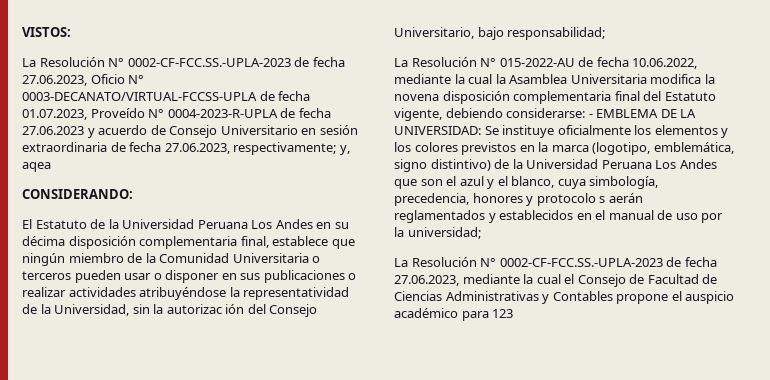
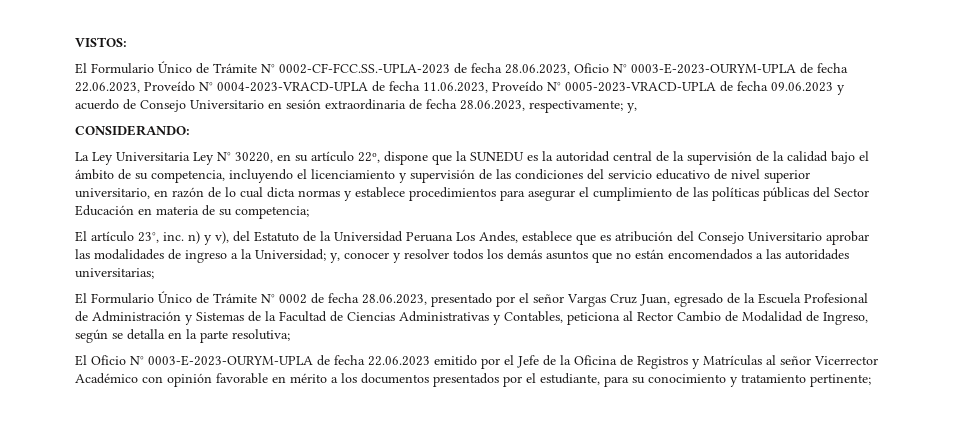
[22,57,345,67] [22,74,145,86] [22,91,311,101] [22,108,331,120] [22,126,84,135] La Resolución N° 0002-CF-FCC.SS.-UPLA-2023 de fecha 27.06.2023, Oficio N° 0003-DECANATO/VIRTUAL-FCCSS-UPLA de fecha 01.07.2023, Proveído N° 0004-2023-R-UPLA de fecha 27.06.2023 -> [75,61,848,75] [75,81,833,93] El Formulario Único de Trámite N° 0002-CF-FCC.SS.-UPLA-2023 de fecha 28.06.2023, Oficio N° 0003-E-2023-OURYM-UPLA de fecha 22.06.2023, Proveído N° 0004-2023-VRACD-UPLA de fecha 11.06.2023, Proveído N° 0005-2023-VRACD-UPLA de fecha 09.06.2023
[164,143,230,154] 27.06.2023, -> [460,100,525,111] 28.06.2023,
[22,162,51,172] aqea -> (637, 108) none
[22,219,32,229] El -> [75,151,869,165] [75,169,810,183] [75,187,869,201] [75,205,309,219] [75,231,250,245] La Ley Universitaria Ley N° 30220, en su artículo 22º, dispone que la SUNEDU es la autoridad central de la supervisión de la calidad bajo el ámbito de su competencia, incluyendo el licenciamiento y supervisión de las condiciones del servicio educativo de nivel superior universitario, en razón de lo cual dicta normas y establece procedimientos para asegurar el cumplimiento de las políticas públicas del Sector Educación en materia de su competencia; // El artículo 23°, inc. n) y v), del
[275,219,349,229] [22,236,355,249] [22,253,321,266] [22,270,357,283] [22,287,350,300] [22,304,318,317] [394,27,606,40] [394,57,698,69] [394,74,715,84] [394,91,716,104] [394,108,697,121] [394,125,729,138] [394,142,734,155] [394,159,717,172] [394,176,659,189] [394,193,643,206] [394,210,724,223] [394,227,481,239] [394,257,717,267] [394,274,645,287] Andes en su décima disposición complementaria final, establece que ningún miembro de la Comunidad Universitaria o terceros pueden usar o disponer en sus publicaciones o realizar actividades atribuyéndose la representatividad de la Universidad, sin la autorizac ión del Consejo Universitario, bajo responsabilidad; // La Resolución N° 015-2022-AU de fecha 10.06.2022, mediante la cual la Asamblea Universitaria modifica la novena disposición complementaria final del Estatuto vigente, debiendo considerarse: - EMBLEMA DE LA UNIVERSIDAD: Se instituye oficialmente los elementos y los colores previstos en la marca (logotipo, emblemática, signo distintivo) de la Universidad Peruana Los Andes que son el azul y el blanco, cuya simbología, precedencia, honores y protocolo s aerán reglamentados y establecidos en el manual de uso por la universidad; // La Resolución N° 0002-CF-FCC.SS.-UPLA-2023 de fecha 27.06.2023, mediante la cual el Consejo de -> [479,231,869,245] [75,249,849,263] [75,268,154,279] [75,291,868,307] [75,311,276,325] Andes, establece que es atribución del Consejo Universitario aprobar las modalidades de ingreso a la Universidad; y, conocer y resolver todos los demás asuntos que no están encomendados a las autoridades universitarias; // El Formulario Único de Trámite N° 0002 de fecha 28.06.2023, presentado por el señor Vargas Cruz Juan, egresado de la Escuela Profesional de Administración y Sistemas de la
[552,291,735,304] [394,308,514,321] Contables propone el auspicio académico para 123 -> [504,311,868,325] [75,329,290,343] [75,355,878,369] [75,373,871,387] Contables, peticiona al Rector Cambio de Modalidad de Ingreso, según se detalla en la parte resolutiva; // El Oficio N° 0003-E-2023-OURYM-UPLA de fecha 22.06.2023 emitido por el Jefe de la Oficina de Registros y Matrículas al señor Vicerrector Académico con opinión favorable en mérito a los documentos presentados por el estudiante, para su conocimiento y tratamiento pertinente;

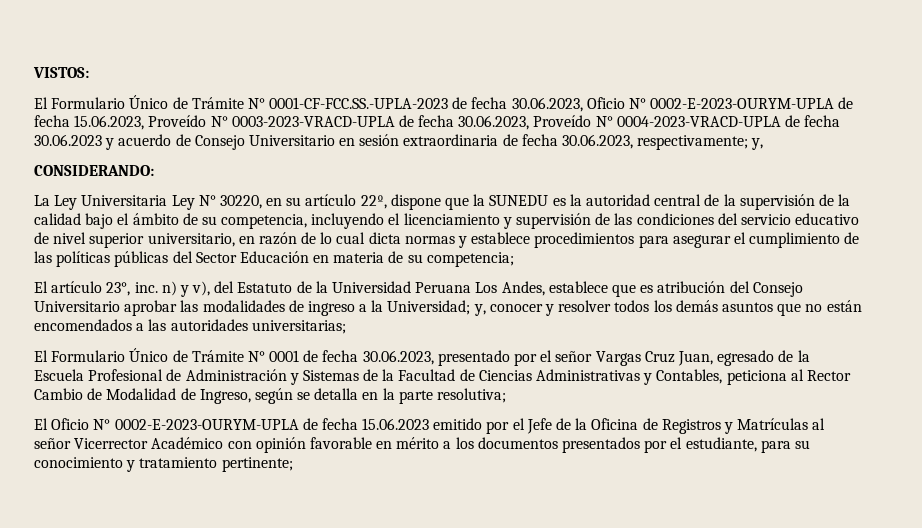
[279,63,848,75] [75,82,140,93] 0002-CF-FCC.SS.-UPLA-2023 de fecha 28.06.2023, Oficio N° 0003-E-2023-OURYM-UPLA de fecha 22.06.2023, -> [269,97,854,112] [34,115,530,130] 0001-CF-FCC.SS.-UPLA-2023 de fecha 30.06.2023, Oficio N° 0002-E-2023-OURYM-UPLA de fecha 15.06.2023, Proveído N° 0003-2023-VRACD-UPLA de fecha 30.06.2023,
[423,81,833,93] 11.06.2023, Proveído N° 0005-2023-VRACD-UPLA de fecha 09.06.2023 -> [34,134,102,146] 30.06.2023
[460,100,525,111] 28.06.2023, -> [562,134,634,149] 30.06.2023,
[279,293,427,305] 0002 de fecha 28.06.2023, -> [269,350,434,365] 0001 de fecha 30.06.2023,
[148,355,430,366] 0003-E-2023-OURYM-UPLA de fecha 22.06.2023 -> [114,418,430,430] 0002-E-2023-OURYM-UPLA de fecha 15.06.2023

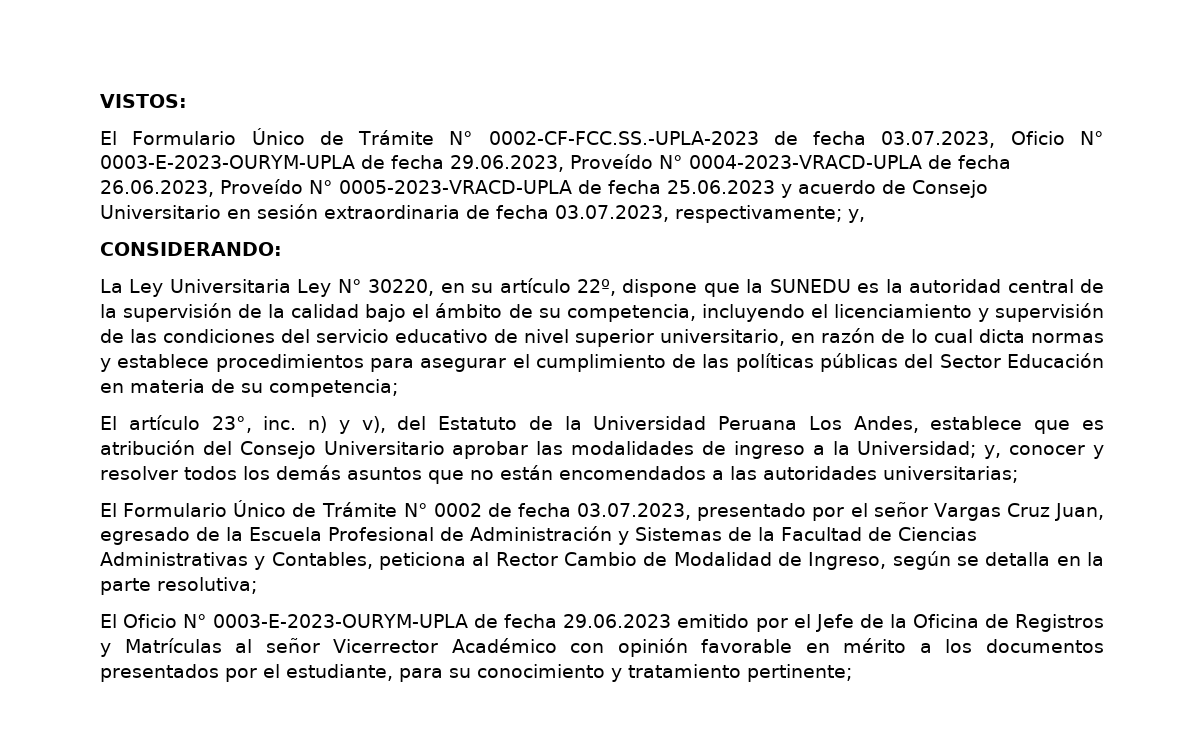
[269,97,854,112] [34,115,530,130] 0001-CF-FCC.SS.-UPLA-2023 de fecha 30.06.2023, Oficio N° 0002-E-2023-OURYM-UPLA de fecha 15.06.2023, Proveído N° 0003-2023-VRACD-UPLA de fecha 30.06.2023, -> [488,131,1104,148] [100,155,564,172] 0002-CF-FCC.SS.-UPLA-2023 de fecha 03.07.2023, Oficio N° 0003-E-2023-OURYM-UPLA de fecha 29.06.2023,
[34,134,102,146] 30.06.2023 -> [100,179,775,197] 26.06.2023, Proveído N° 0005-2023-VRACD-UPLA de fecha 25.06.2023
[562,134,634,149] 30.06.2023, -> [555,205,669,222] 03.07.2023,
[269,350,434,365] 0001 de fecha 30.06.2023, -> [433,503,692,520] 0002 de fecha 03.07.2023,
[114,418,430,430] 0002-E-2023-OURYM-UPLA de fecha 15.06.2023 -> [213,614,672,628] 0003-E-2023-OURYM-UPLA de fecha 29.06.2023

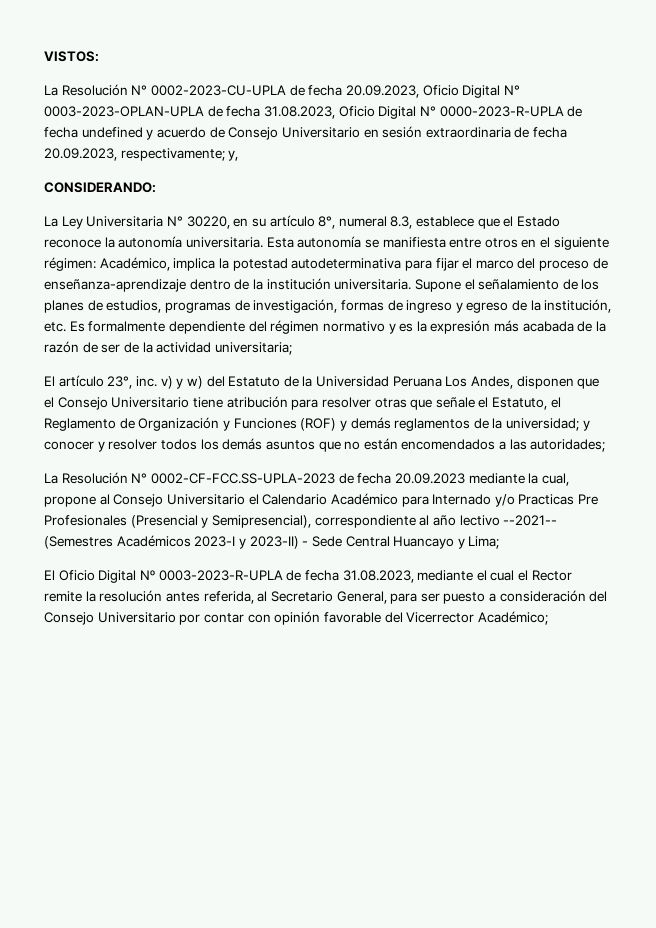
[100,128,1104,148] [100,154,1011,172] [100,179,775,197] El Formulario Único de Trámite N° 0002-CF-FCC.SS.-UPLA-2023 de fecha 03.07.2023, Oficio N° 0003-E-2023-OURYM-UPLA de fecha 29.06.2023, Proveído N° 0004-2023-VRACD-UPLA de fecha 26.06.2023, Proveído N° 0005-2023-VRACD-UPLA de fecha 25.06.2023 -> [44,84,520,98] [44,106,583,119] [44,127,143,138] La Resolución N° 0002-2023-CU-UPLA de fecha 20.09.2023, Oficio Digital N° 0003-2023-OPLAN-UPLA de fecha 31.08.2023, Oficio Digital N° 0000-2023-R-UPLA de fecha undefined
[555,205,669,222] 03.07.2023, -> [44,148,117,161] 20.09.2023,
[297,279,332,297] Ley -> (164, 221) none
[577,279,1105,297] [100,303,1105,322] [100,328,1104,347] [100,353,1104,372] [100,379,398,397] 22º, dispone que la SUNEDU es la autoridad central de la supervisión de la calidad bajo el ámbito de su competencia, incluyendo el licenciamiento y supervisión de las condiciones del servicio educativo de nivel superior universitario, en razón de lo cual dicta normas y establece procedimientos para asegurar el cumplimiento de las políticas públicas del Sector Educación en materia de su competencia; -> [318,216,561,229] [44,236,609,250] [44,257,608,271] [44,278,600,292] [44,299,612,313] [44,320,607,334] [44,341,292,355] 8°, numeral 8.3, establece que el Estado reconoce la autonomía universitaria. Esta autonomía se manifiesta entre otros en el siguiente régimen: Académico, implica la potestad autodeterminativa para fijar el marco del proceso de enseñanza-aprendizaje dentro de la institución universitaria. Supone el señalamiento de los planes de estudios, programas de investigación, formas de ingreso y egreso de la institución, etc. Es formalmente dependiente del régimen normativo y es la expresión más acabada de la razón de ser de la actividad universitaria;
[308,416,386,434] n) y v), -> [160,376,203,389] v) y w)
[930,416,1104,434] [100,440,1002,459] establece que es atribución del Consejo Universitario aprobar las modalidades de ingreso a la Universidad; y, -> [516,376,600,389] [44,396,561,410] [44,417,590,431] disponen que el Consejo Universitario tiene atribución para resolver otras que señale el Estatuto, el Reglamento de Organización y Funciones (ROF) y demás reglamentos de la universidad; y
[763,466,1018,483] [100,500,1104,521] [100,526,977,545] [100,551,1105,570] [100,577,257,595] [100,614,1105,632] [100,638,1104,657] [100,664,852,682] autoridades universitarias; // El Formulario Único de Trámite N° 0002 de fecha 03.07.2023, presentado por el señor Vargas Cruz Juan, egresado de la Escuela Profesional de Administración y Sistemas de la Facultad de Ciencias Administrativas y Contables, peticiona al Rector Cambio de Modalidad de Ingreso, según se detalla en la parte resolutiva; // El Oficio N° 0003-E-2023-OURYM-UPLA de fecha 29.06.2023 emitido por el Jefe de la Oficina de Registros y Matrículas al señor Vicerrector Académico con opinión favorable en mérito a los documentos presentados por el estudiante, para su conocimiento y tratamiento pertinente; -> [530,439,606,452] [44,472,569,486] [44,493,599,507] [44,515,558,528] [44,535,500,549] [44,570,572,583] [44,590,608,604] [44,611,548,625] autoridades; // La Resolución N° 0002-CF-FCC.SS-UPLA-2023 de fecha 20.09.2023 mediante la cual, propone al Consejo Universitario el Calendario Académico para Internado y/o Practicas Pre Profesionales (Presencial y Semipresencial), correspondiente al año lectivo --2021-- (Semestres Académicos 2023-I y 2023-II) - Sede Central Huancayo y Lima; // El Oficio Digital Nº 0003-2023-R-UPLA de fecha 31.08.2023, mediante el cual el Rector remite la resolución antes referida, al Secretario General, para ser puesto a consideración del Consejo Universitario por contar con opinión favorable del Vicerrector Académico;

